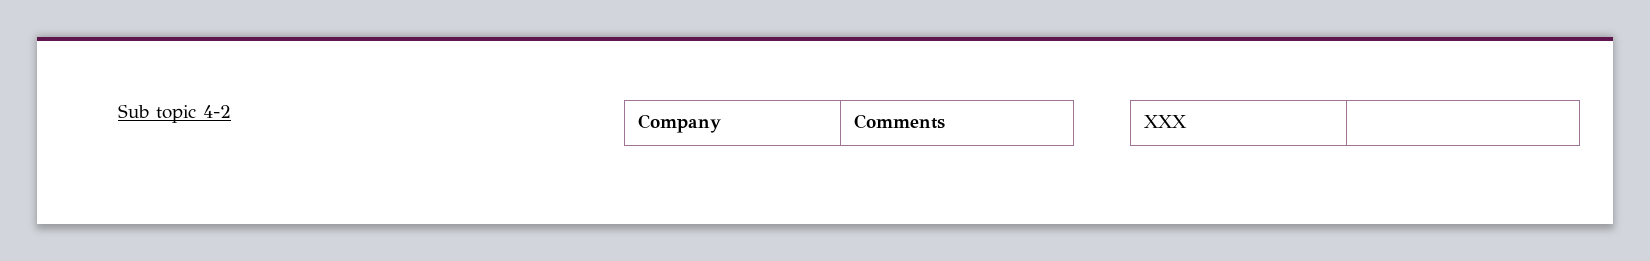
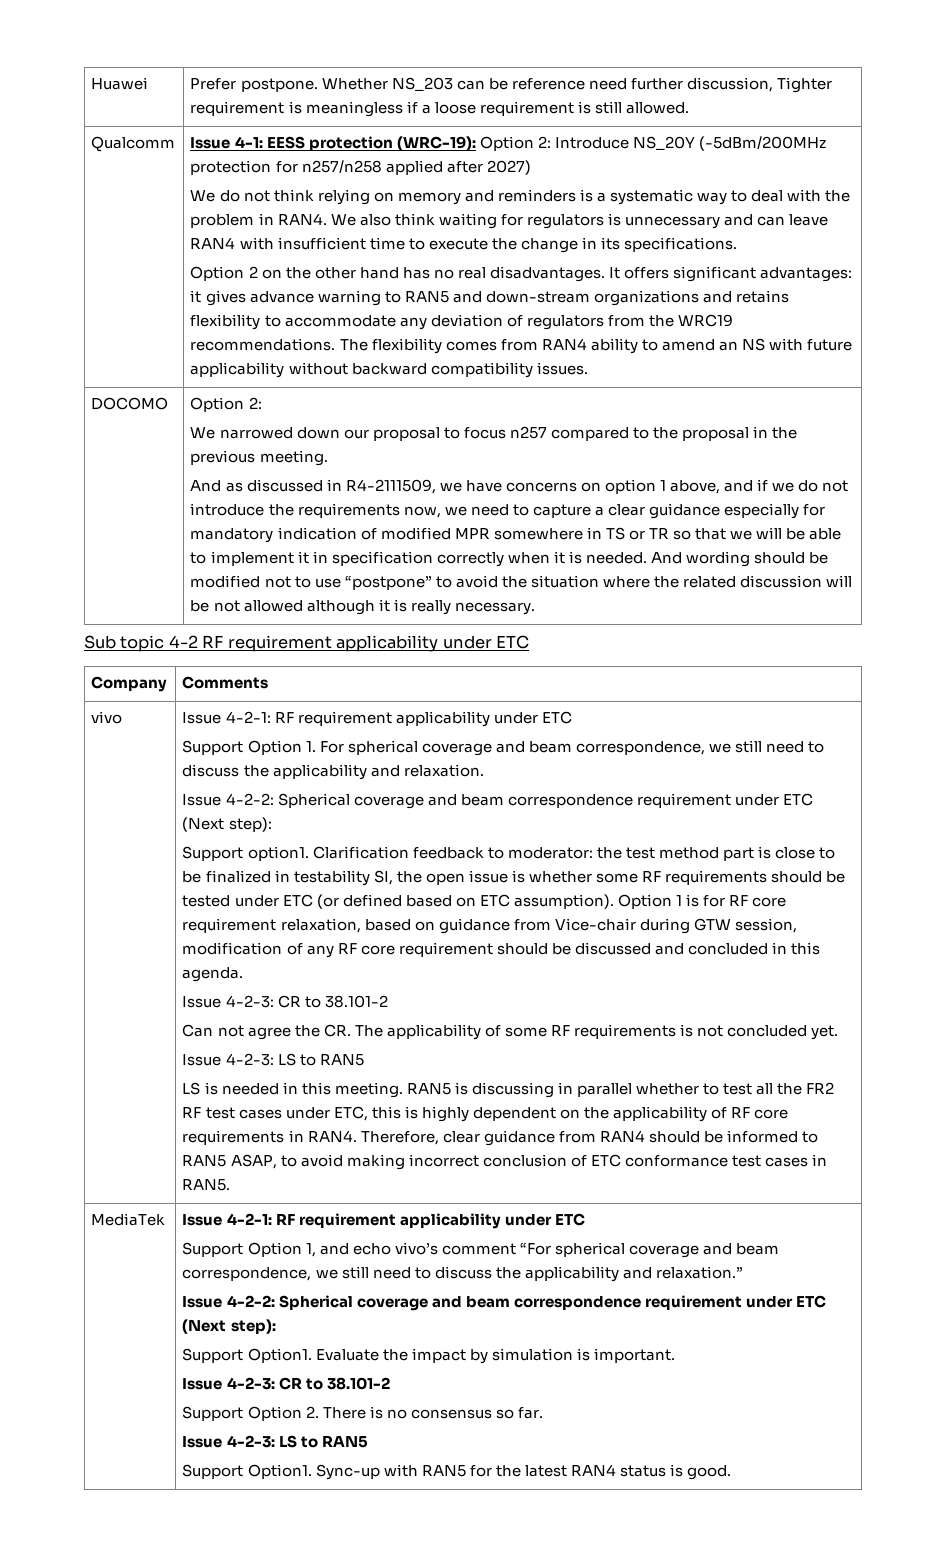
[118,104,231,123] [637,114,721,133] [853,114,945,129] [1143,115,1187,128] Sub topic 4-2 // Company | Comments // XXX | -> [91,77,149,90] [190,77,832,93] [190,101,689,117] [91,136,176,152] [190,136,826,151] [190,160,531,175] [190,189,851,205] [190,213,829,229] [190,237,737,253] [190,266,853,282] [190,290,789,306] [190,314,733,330] [190,338,853,354] [190,362,588,378] [91,397,169,410] [190,397,262,412] [190,426,798,441] [190,450,328,466] [190,479,849,494] [190,503,826,519] [190,527,842,543] [190,551,829,567] [190,575,853,590] [190,599,535,615] [84,635,530,652] [91,676,168,692] [182,676,269,689] [91,711,123,724] [182,711,572,727] [182,740,825,756] [182,764,484,780] [182,793,813,809] [182,817,272,832] [182,846,836,861] [182,870,846,886] [182,894,787,909] [182,918,797,934] [182,942,821,958] [182,967,244,982] [182,995,388,1008] [182,1024,839,1040] [182,1053,364,1066] [182,1082,835,1098] [182,1106,789,1122] [182,1130,819,1146] [182,1154,828,1170] [182,1179,231,1191] [91,1213,166,1226] [182,1213,585,1229] [182,1242,780,1258] [182,1266,743,1282] [182,1295,826,1311] [182,1319,276,1334] [182,1348,675,1364] [182,1377,390,1390] [182,1406,543,1421] [182,1435,368,1448] [182,1464,732,1480] Huawei | Prefer postpone. Whether NS_203 can be reference need further discussion, Tighter requirement is meaningless if a loose requirement is still allowed. // Qualcomm | Issue 4-1: EESS protection (WRC-19): Option 2: Introduce NS_20Y (-5dBm/200MHz protection for n257/n258 applied after 2027) // We do not think relying on memory and reminders is a systematic way to deal with the problem in RAN4. We also think waiting for regulators is unnecessary and can leave RAN4 with insufficient time to execute the change in its specifications. // Option 2 on the other hand has no real disadvantages. It offers significant advantages: it gives advance warning to RAN5 and down-stream organizations and retains flexibility to accommodate any deviation of regulators from the WRC19 recommendations. The flexibility comes from RAN4 ability to amend an NS with future applicability without backward compatibility issues. // DOCOMO | Option 2: // We narrowed down our proposal to focus n257 compared to the proposal in the previous meeting. // And as discussed in R4-2111509, we have concerns on option 1 above, and if we do not introduce the requirements now, we need to capture a clear guidance especially for mandatory indication of modified MPR somewhere in TS or TR so that we will be able to implement it in specification correctly when it is needed. And wording should be modified not to use “postpone” to avoid the situation where the related discussion will be not allowed although it is really necessary. // Sub topic 4-2 RF requirement applicability under ETC // Company | Comments // vivo | Issue 4-2-1: RF requirement applicability under ETC // Support Option 1. For spherical coverage and beam correspondence, we still need to discuss the applicability and relaxation. // Issue 4-2-2: Spherical coverage and beam correspondence requirement under ETC (Next step): // Support option1. Clarification feedback to moderator: the test method part is close to be finalized in testability SI, the open issue is whether some RF requirements should be tested under ETC (or defined based on ETC assumption). Option 1 is for RF core requirement relaxation, based on guidance from Vice-chair during GTW session, modification of any RF core requirement should be discussed and concluded in this agenda. // Issue 4-2-3: CR to 38.101-2 // Can not agree the CR. The applicability of some RF requirements is not concluded yet. // Issue 4-2-3: LS to RAN5 // LS is needed in this meeting. RAN5 is discussing in parallel whether to test all the FR2 RF test cases under ETC, this is highly dependent on the applicability of RF core requirements in RAN4. Therefore, clear guidance from RAN4 should be informed to RAN5 ASAP, to avoid making incorrect conclusion of ETC conformance test cases in RAN5. // MediaTek | Issue 4-2-1: RF requirement applicability under ETC // Support Option 1, and echo vivo’s comment “For spherical coverage and beam correspondence, we still need to discuss the applicability and relaxation.” // Issue 4-2-2: Spherical coverage and beam correspondence requirement under ETC (Next step): // Support Option1. Evaluate the impact by simulation is important. // Issue 4-2-3: CR to 38.101-2 // Support Option 2. There is no consensus so far. // Issue 4-2-3: LS to RAN5 // Support Option1. Sync-up with RAN5 for the latest RAN4 status is good.

